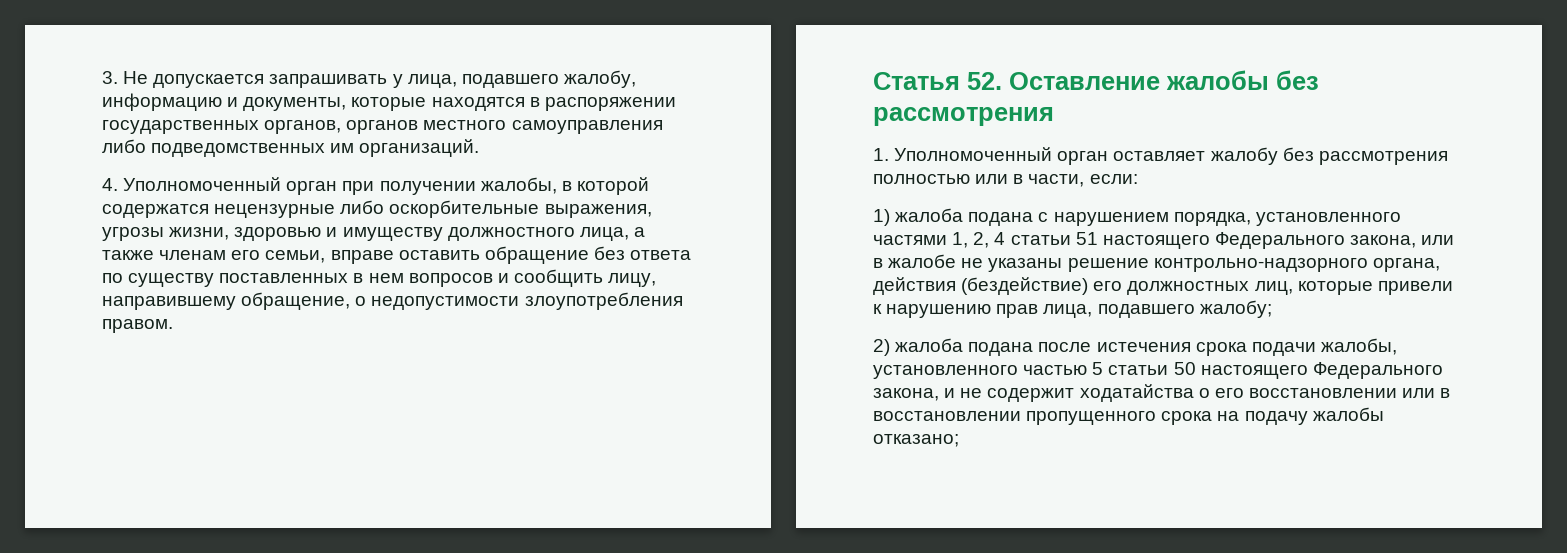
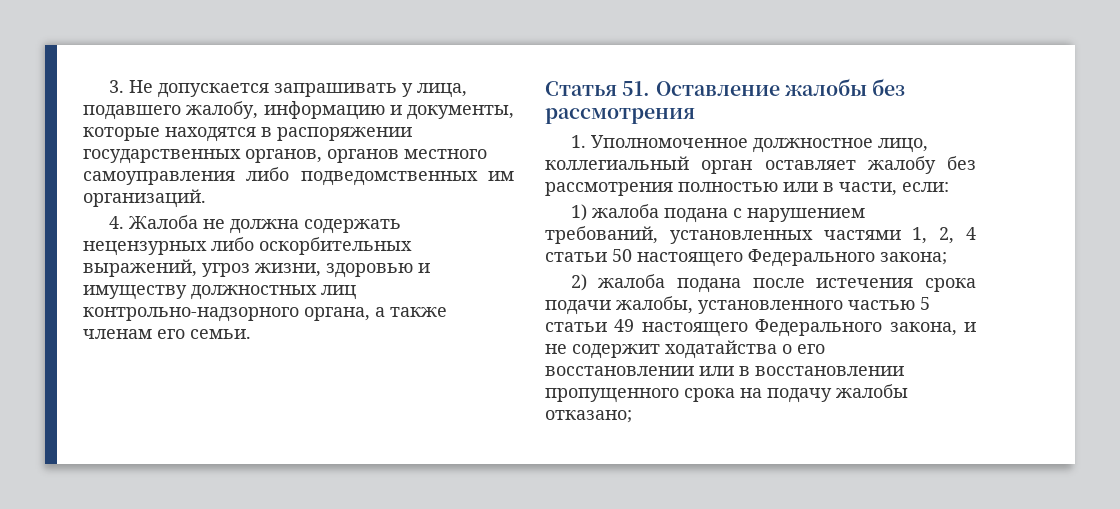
[123,177,649,195] [102,200,652,218] [102,227,645,241] [102,246,692,264] [102,269,657,287] [102,292,683,310] [102,319,173,333] Уполномоченный орган при получении жалобы, в которой содержатся нецензурные либо оскорбительные выражения, угрозы жизни, здоровью и имуществу должностного лица, а также членам его семьи, вправе оставить обращение без ответа по существу поставленных в нем вопросов и сообщить лицу, направившему обращение, о недопустимости злоупотребления правом. -> [128,215,401,234] [83,237,412,256] [83,259,430,278] [83,285,356,300] [83,307,447,322] [83,329,251,339] Жалоба не должна содержать нецензурных либо оскорбительных выражений, угроз жизни, здоровью и имуществу должностных лиц контрольно-надзорного органа, а также членам его семьи.
[967,72,1002,90] 52. -> [622,81,651,96] 51.
[894,147,1053,161] Уполномоченный -> [590,135,928,153] [545,156,689,170] Уполномоченное должностное лицо, коллегиальный
[1173,212,1401,226] порядка, установленного -> [545,226,813,244] требований, установленных
[1075,232,1455,249] [873,254,1440,272] [873,277,1453,295] [873,300,1272,318] 51 настоящего Федерального закона, или в жалобе не указаны решение контрольно-надзорного органа, действия (бездействие) его должностных лиц, которые привели к нарушению прав лица, подавшего жалобу; -> [612,249,947,267] 50 настоящего Федерального закона;
[1173,362,1196,375] 50 -> [614,319,635,332] 49

